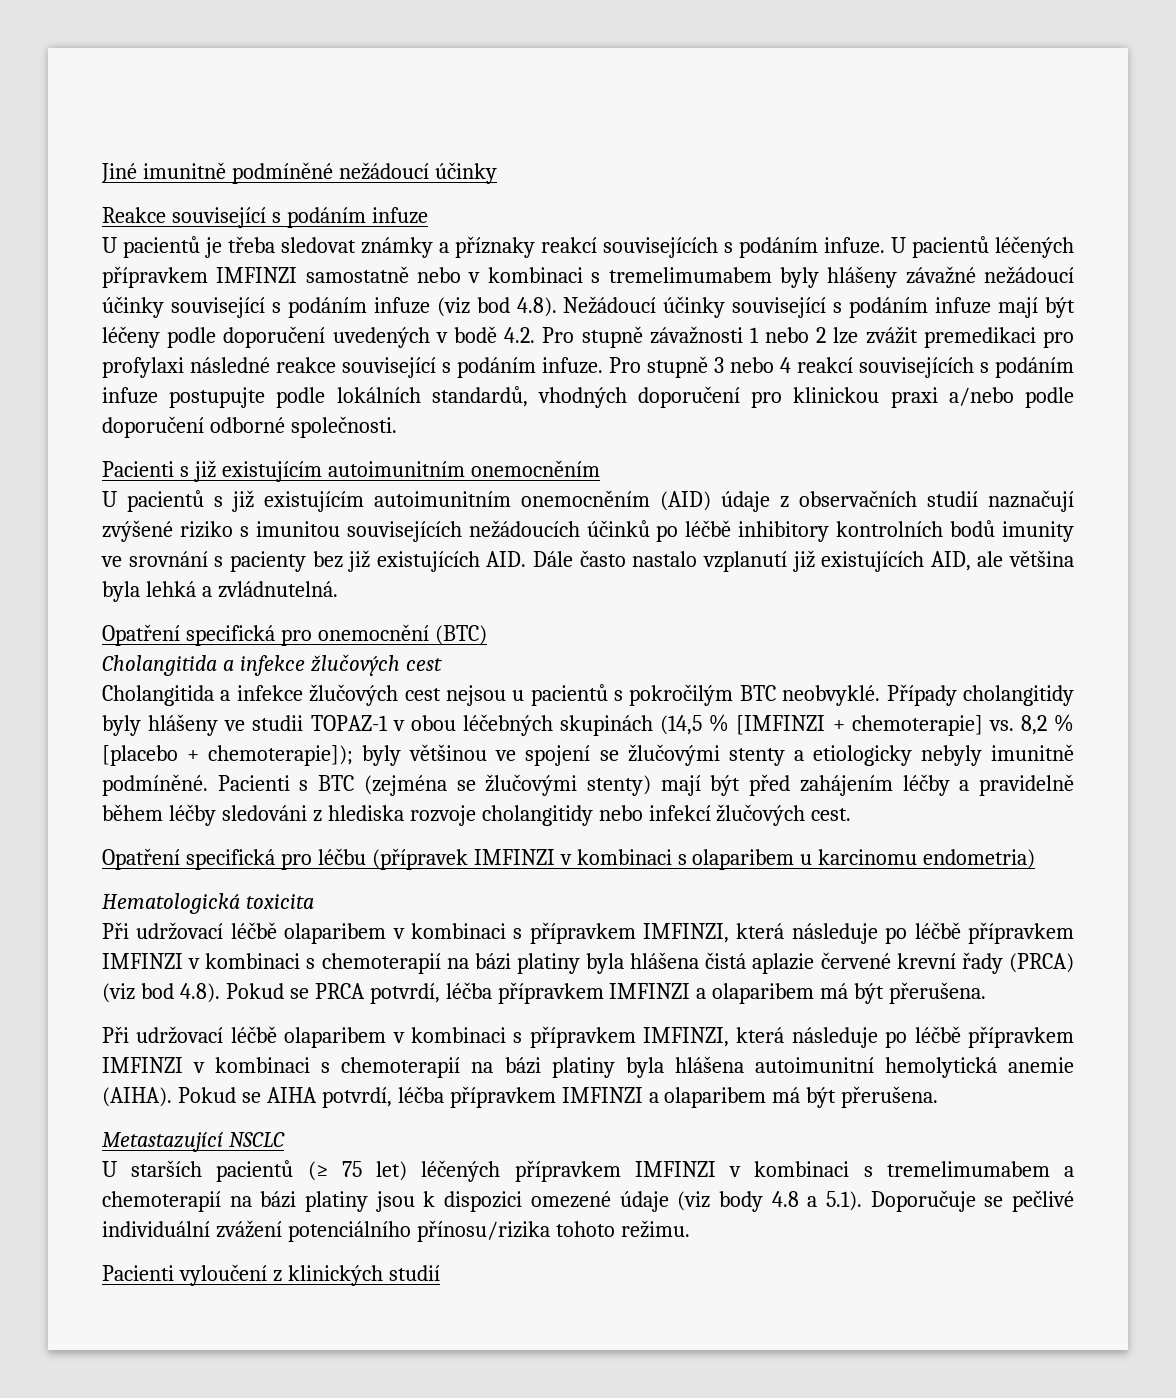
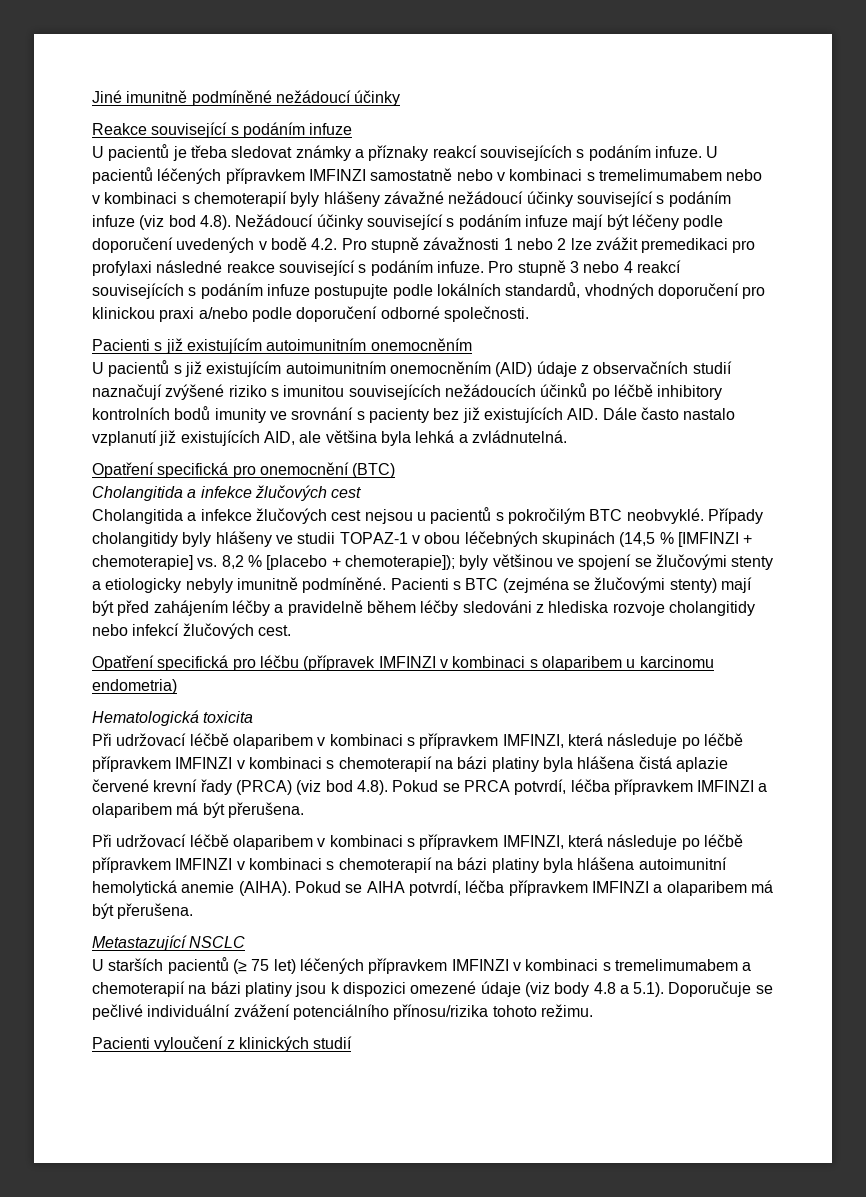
(772, 275) none -> [726,169,763,181] [92,191,287,207] nebo v kombinaci s chemoterapií

